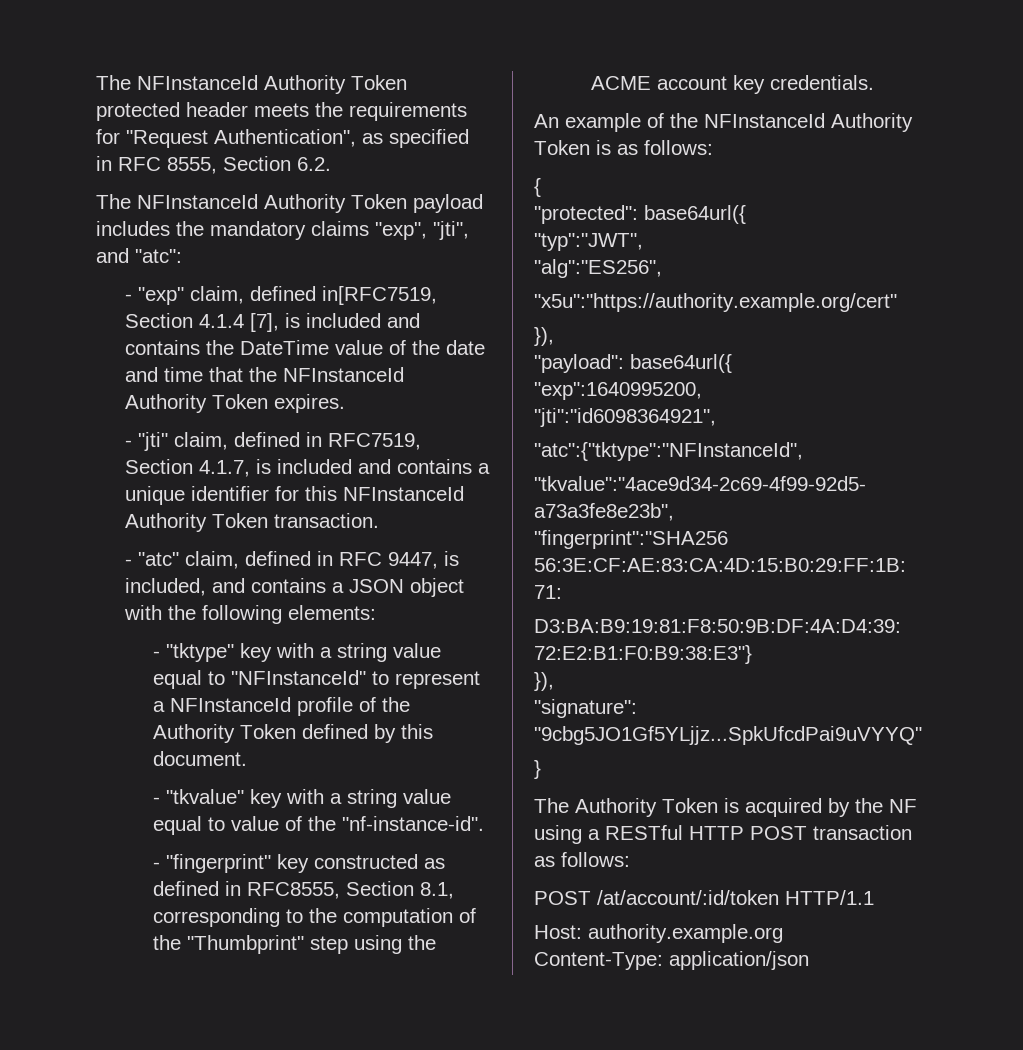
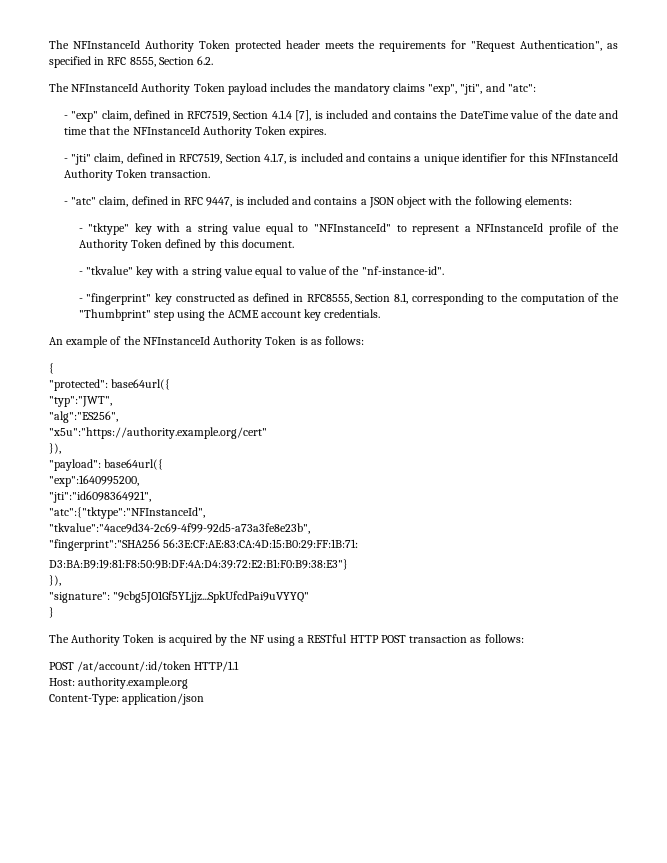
[321,286,437,305] in[RFC7519, -> [173,110,231,121] in RFC7519,
[124,578,206,596] included, -> [246,196,289,205] included

